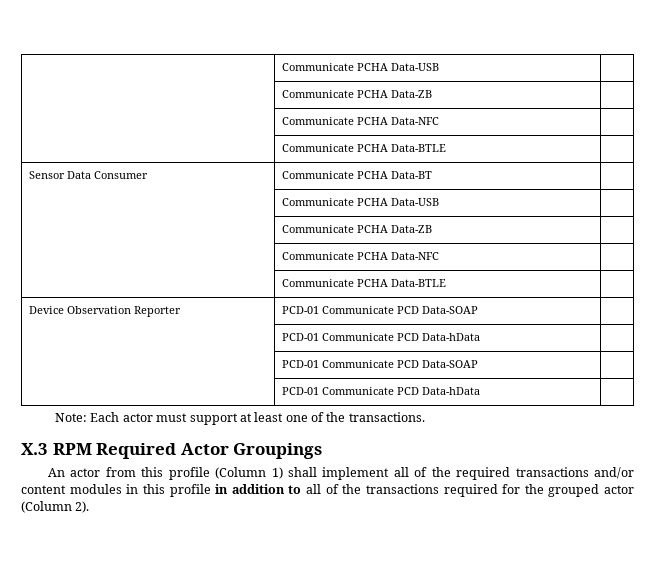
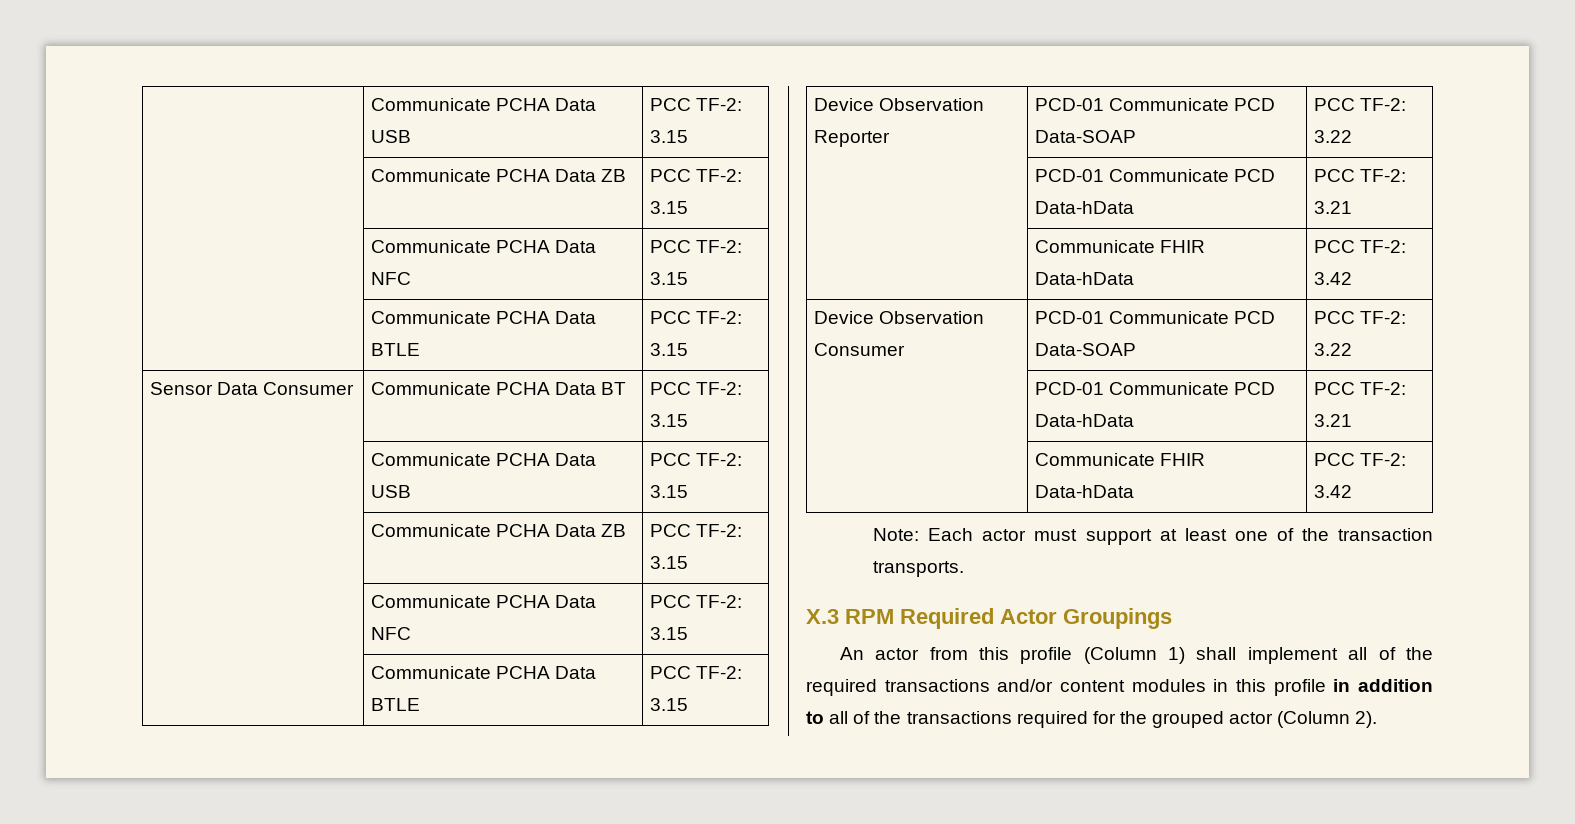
[281,63,439,71] [281,90,432,98] [281,117,439,125] [281,144,446,152] | Communicate PCHA Data-USB | // | Communicate PCHA Data-ZB | // | Communicate PCHA Data-NFC | // | Communicate PCHA Data-BTLE | -> [370,98,597,111] [370,130,411,143] [649,98,742,111] [649,130,688,143] [370,169,627,182] [649,169,742,182] [649,201,688,214] [370,240,597,253] [370,272,411,285] [649,240,742,253] [649,272,688,285] [370,311,597,324] [370,343,420,356] [649,311,742,324] [649,343,688,356] | Communicate PCHA Data USB | PCC TF-2: 3.15 // | Communicate PCHA Data ZB | PCC TF-2: 3.15 // | Communicate PCHA Data NFC | PCC TF-2: 3.15 // | Communicate PCHA Data BTLE | PCC TF-2: 3.15
[390,171,432,179] [281,198,439,206] [281,225,432,233] [281,252,439,260] [281,279,446,287] Data-BT | // | Communicate PCHA Data-USB | // | Communicate PCHA Data-ZB | // | Communicate PCHA Data-NFC | // | Communicate PCHA Data-BTLE | -> [555,382,627,395] [649,382,742,395] [649,414,688,427] [370,453,597,466] [370,485,411,498] [649,453,742,466] [649,485,688,498] [370,524,627,537] [649,524,742,537] [649,556,688,569] [370,595,597,608] [370,627,411,640] [649,595,742,608] [649,627,688,640] [370,666,597,679] [370,698,420,711] [649,666,742,679] [649,698,688,711] Data BT | PCC TF-2: 3.15 // | Communicate PCHA Data USB | PCC TF-2: 3.15 // | Communicate PCHA Data ZB | PCC TF-2: 3.15 // | Communicate PCHA Data NFC | PCC TF-2: 3.15 // | Communicate PCHA Data BTLE | PCC TF-2: 3.15
[281,333,480,341] [281,360,478,368] [281,387,480,395] // | PCD-01 Communicate PCD Data-hData | // | PCD-01 Communicate PCD Data-SOAP | // | PCD-01 Communicate PCD Data-hData | -> [1313,98,1406,111] [1313,130,1352,143] [1034,169,1276,182] [1034,201,1134,214] [1313,169,1406,182] [1313,201,1352,214] [1034,240,1205,253] [1034,272,1134,285] [1313,240,1406,253] [1313,272,1352,285] [813,311,984,324] [813,343,905,356] [1034,311,1276,324] [1034,343,1136,356] [1313,311,1406,324] [1313,343,1352,356] [1034,382,1276,395] [1034,414,1134,427] [1313,382,1406,395] [1313,414,1352,427] [1034,453,1205,466] [1034,485,1134,498] [1313,453,1406,466] [1313,485,1352,498] PCC TF-2: 3.22 // | PCD-01 Communicate PCD Data-hData | PCC TF-2: 3.21 // | Communicate FHIR Data-hData | PCC TF-2: 3.42 // Device Observation Consumer | PCD-01 Communicate PCD Data-SOAP | PCC TF-2: 3.22 // | PCD-01 Communicate PCD Data-hData | PCC TF-2: 3.21 // | Communicate FHIR Data-hData | PCC TF-2: 3.42
[348,412,425,422] transactions. -> [1338,528,1433,541] [873,561,965,577] transaction transports.

